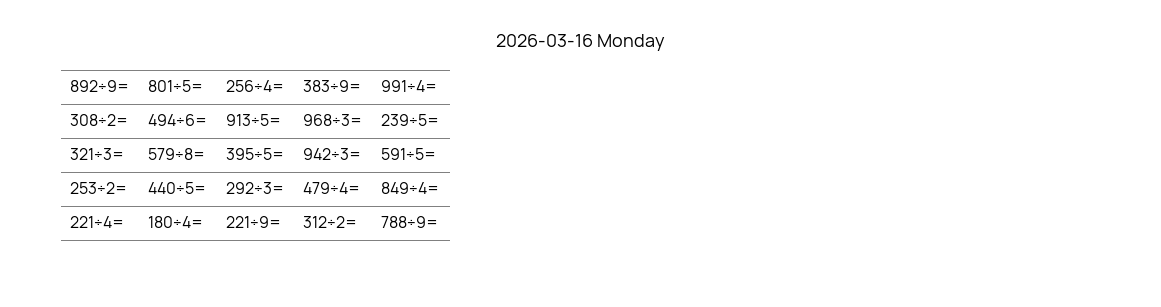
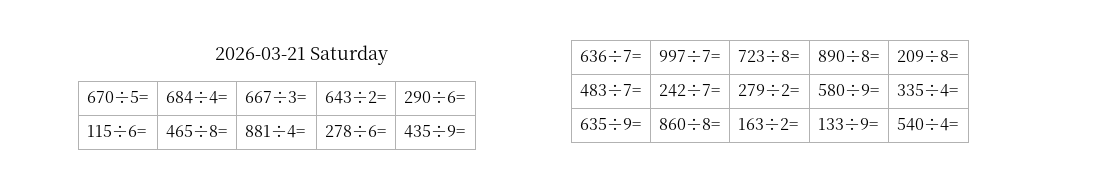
[495,34,666,51] [70,80,130,92] [148,80,204,92] [226,80,285,92] [303,80,362,92] [381,80,438,92] [70,114,129,126] [148,114,208,126] [226,114,282,126] [303,114,363,126] [381,114,440,126] [70,148,125,160] [148,148,206,160] [226,148,285,160] [303,148,362,160] [381,148,437,160] [70,182,128,194] [148,182,207,194] [226,182,285,194] [303,182,361,194] [381,182,440,194] [70,216,125,228] [148,216,204,228] [226,216,282,228] [303,216,358,228] [381,216,439,228] 2026-03-16 Monday // 892÷9= | 801÷5= | 256÷4= | 383÷9= | 991÷4= // 308÷2= | 494÷6= | 913÷5= | 968÷3= | 239÷5= // 321÷3= | 579÷8= | 395÷5= | 942÷3= | 591÷5= // 253÷2= | 440÷5= | 292÷3= | 479÷4= | 849÷4= // 221÷4= | 180÷4= | 221÷9= | 312÷2= | 788÷9= -> [214,45,388,65] [86,91,148,103] [165,91,227,104] [244,91,306,103] [324,91,386,104] [403,91,465,103] [86,125,146,137] [165,125,227,138] [244,125,305,138] [324,125,386,137] [403,125,465,138] [579,50,641,62] [658,50,720,62] [737,50,799,62] [817,50,879,62] [896,50,958,62] [579,84,641,97] [658,84,720,97] [737,84,799,96] [817,84,879,96] [896,84,958,97] [579,118,641,130] [658,118,720,130] [737,118,798,130] [817,118,878,130] [896,118,958,131] 2026-03-21 Saturday // 670÷5= | 684÷4= | 667÷3= | 643÷2= | 290÷6= // 115÷6= | 465÷8= | 881÷4= | 278÷6= | 435÷9= // 636÷7= | 997÷7= | 723÷8= | 890÷8= | 209÷8= // 483÷7= | 242÷7= | 279÷2= | 580÷9= | 335÷4= // 635÷9= | 860÷8= | 163÷2= | 133÷9= | 540÷4=

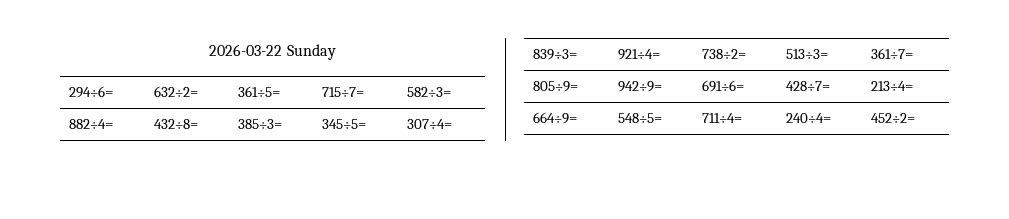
[214,45,388,65] [86,91,148,103] [165,91,227,104] [244,91,306,103] [324,91,386,104] [403,91,465,103] [86,125,146,137] [165,125,227,138] [244,125,305,138] [324,125,386,137] [403,125,465,138] [579,50,641,62] [658,50,720,62] [737,50,799,62] [817,50,879,62] [896,50,958,62] [579,84,641,97] [658,84,720,97] [737,84,799,96] [817,84,879,96] [896,84,958,97] [579,118,641,130] [658,118,720,130] [737,118,798,130] [817,118,878,130] [896,118,958,131] 2026-03-21 Saturday // 670÷5= | 684÷4= | 667÷3= | 643÷2= | 290÷6= // 115÷6= | 465÷8= | 881÷4= | 278÷6= | 435÷9= // 636÷7= | 997÷7= | 723÷8= | 890÷8= | 209÷8= // 483÷7= | 242÷7= | 279÷2= | 580÷9= | 335÷4= // 635÷9= | 860÷8= | 163÷2= | 133÷9= | 540÷4= -> [209,44,336,60] [69,86,114,98] [154,86,199,97] [238,86,281,97] [322,87,365,97] [407,87,452,97] [69,119,114,129] [154,119,199,129] [238,119,283,129] [322,119,367,129] [407,119,453,129] [533,49,578,60] [618,49,661,60] [702,49,747,59] [786,49,829,59] [871,48,914,59] [533,81,579,92] [618,81,663,92] [702,80,745,92] [786,81,831,91] [871,81,914,91] [533,112,578,124] [618,113,663,123] [702,113,743,123] [786,113,832,123] [871,113,916,123] 2026-03-22 Sunday // 294÷6= | 632÷2= | 361÷5= | 715÷7= | 582÷3= // 882÷4= | 432÷8= | 385÷3= | 345÷5= | 307÷4= // 839÷3= | 921÷4= | 738÷2= | 513÷3= | 361÷7= // 805÷9= | 942÷9= | 691÷6= | 428÷7= | 213÷4= // 664÷9= | 548÷5= | 711÷4= | 240÷4= | 452÷2=

